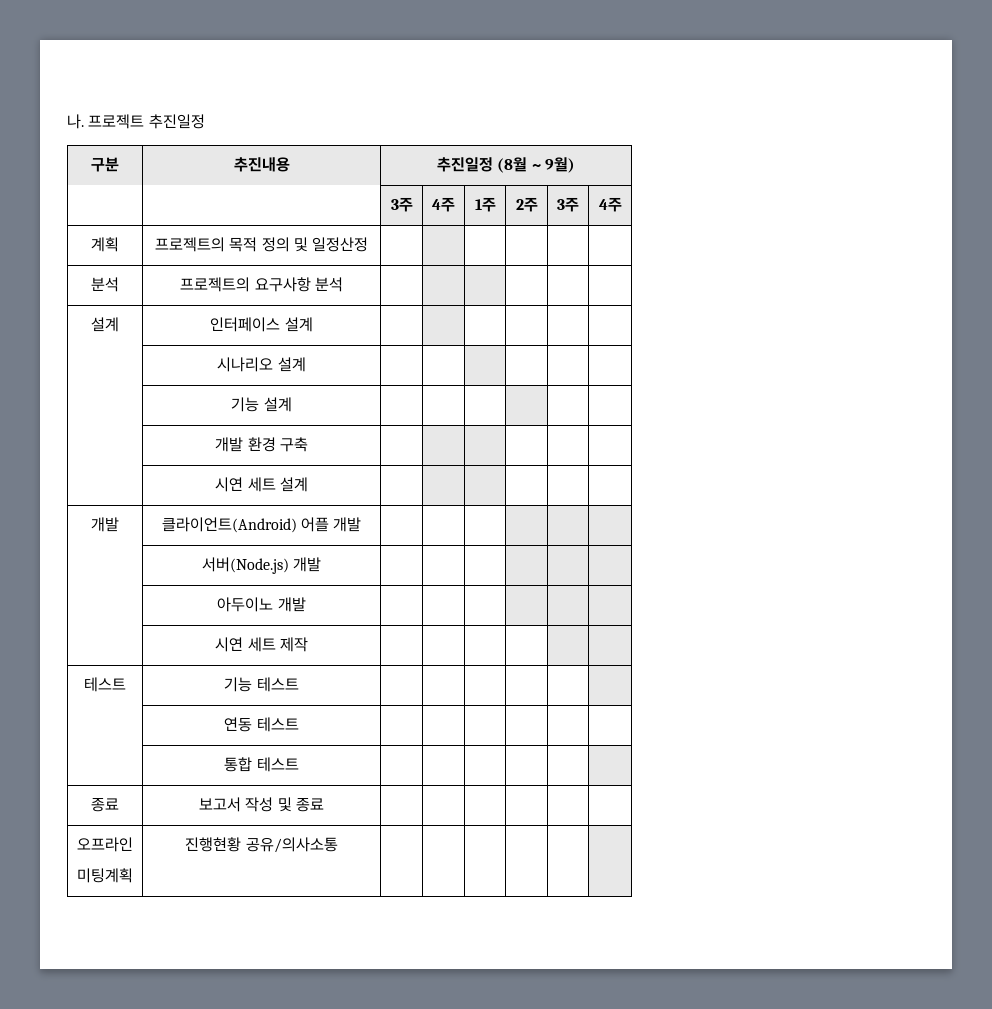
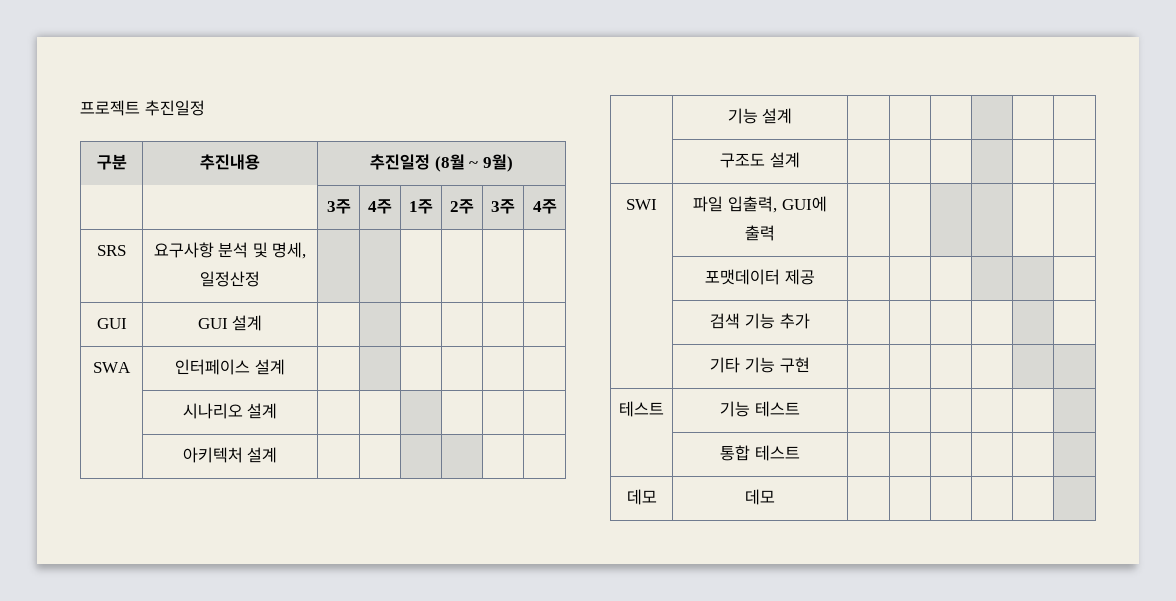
[67,114,84,129] 나. -> (80, 108) none
[91,237,119,252] [154,237,369,252] [91,277,119,292] [180,277,343,292] [91,317,119,332] 계획 | 프로젝트의 목적 정의 및 일정산정 | | | | | | // 분석 | 프로젝트의 요구사항 분석 | | | | | | // 설계 -> [97,245,126,256] [153,242,307,259] [200,271,260,287] [96,318,127,329] [197,315,263,331] [93,362,131,373] SRS | 요구사항 분석 및 명세, 일정산정 | | | | | | // GUI | GUI 설계 | | | | | | // SWA
(306, 364) none -> [182,447,278,463] // | 아키텍처 설계 | | | | | |
[215,437,308,452] [215,477,308,492] [91,517,119,532] [161,517,362,533] [201,557,322,574] [217,597,306,612] [215,637,308,652] 개발 환경 구축 | | | | | | // | 시연 세트 설계 | | | | | | // 개발 | 클라이언트(Android) 어플 개발 | | | | | | // | 서버(Node.js) 개발 | | | | | | // | 아두이노 개발 | | | | | | // | 시연 세트 제작 -> [720,152,800,168] [626,199,657,210] [693,196,827,213] [745,225,775,241] [705,269,815,285] [710,313,810,329] [710,357,810,373] 구조도 설계 | | | | | | // SWI | 파일 입출력, GUI에 출력 | | | | | | // | 포맷데이터 제공 | | | | | | // | 검색 기능 추가 | | | | | | // | 기타 기능 구현
[224,717,299,732] // | 연동 테스트 | | | | | | -> (800, 409) none
[91,798,119,812] [199,797,324,812] [77,837,133,852] [77,868,133,883] [185,837,338,853] 종료 | 보고서 작성 및 종료 | | | | | | // 오프라인 // 미팅계획 | 진행현황 공유/의사소통 -> [626,489,657,505] [745,489,775,505] 데모 | 데모

